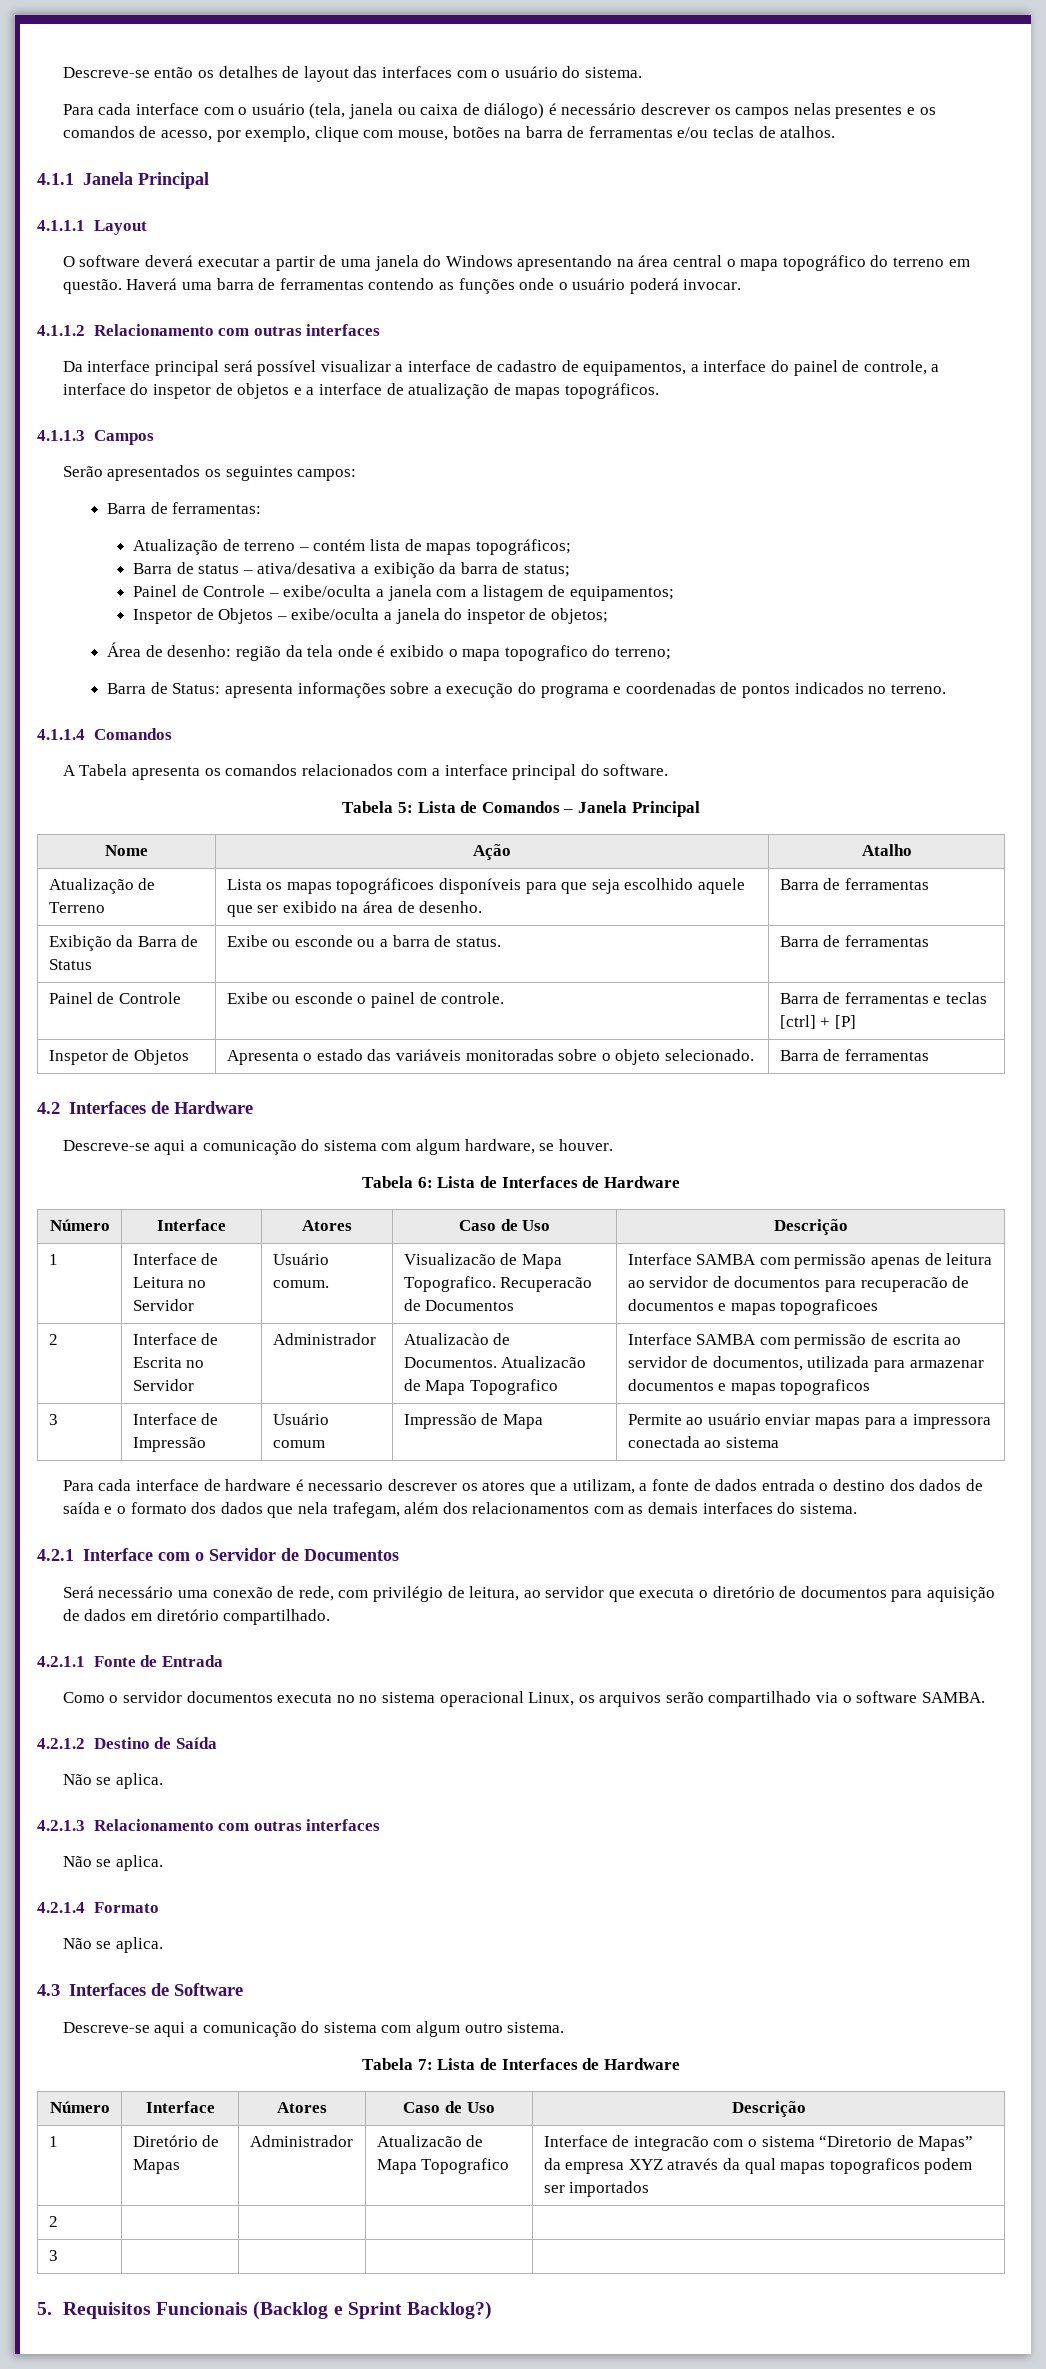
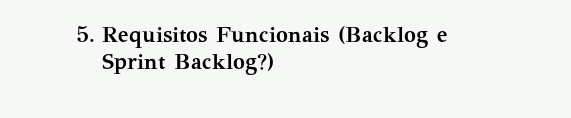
[62,66,642,82] [62,103,936,119] [62,126,836,142] [37,172,209,189] [37,220,147,235] [62,255,970,271] [62,278,742,294] [37,324,381,336] [62,360,940,376] [62,383,659,399] [37,430,154,445] [62,465,357,481] [107,502,262,514] [133,539,571,555] [133,562,570,578] [133,585,674,601] [133,608,608,624] [107,642,671,661] [107,682,946,698] [37,728,172,740] [62,764,669,780] [342,801,700,817] [105,845,148,856] [473,844,511,860] [861,844,912,856] [48,878,156,894] [48,902,105,913] [226,878,745,894] [226,901,483,917] [779,878,929,890] [48,935,199,951] [48,959,92,970] [226,935,501,947] [779,935,929,947] [48,992,181,1004] [226,992,505,1008] [779,992,987,1004] [779,1015,856,1029] [48,1049,189,1065] [226,1049,754,1065] [779,1049,929,1061] [37,1101,253,1114] [62,1139,613,1155] [362,1176,680,1188] [49,1219,110,1231] [157,1219,226,1231] [302,1220,352,1231] [458,1219,551,1231] [773,1219,848,1235] [48,1254,58,1265] [132,1253,219,1265] [132,1277,207,1288] [132,1299,194,1311] [272,1253,329,1265] [272,1280,329,1288] [403,1253,562,1269] [403,1276,593,1292] [403,1299,515,1311] [627,1253,993,1269] [627,1276,970,1292] [627,1299,879,1315] [48,1334,58,1345] [132,1333,219,1345] [132,1357,205,1368] [132,1379,194,1391] [272,1333,376,1345] [403,1333,511,1345] [403,1356,587,1368] [403,1379,558,1395] [627,1333,962,1349] [627,1356,984,1372] [627,1379,871,1395] [48,1414,58,1425] [132,1413,219,1425] [132,1437,206,1452] [272,1413,329,1425] [272,1440,325,1448] [403,1413,543,1429] [627,1413,991,1429] [627,1436,779,1448] [62,1479,983,1495] [62,1502,857,1518] [37,1548,399,1561] [62,1586,996,1602] [62,1609,331,1625] [37,1655,223,1667] [62,1691,985,1707] [37,1737,217,1749] [62,1773,163,1789] [37,1819,381,1831] [62,1855,163,1871] [37,1902,159,1913] [62,1937,163,1953] [37,1983,243,1996] [62,2021,565,2037] [362,2058,680,2070] [49,2101,110,2113] [145,2101,215,2113] [277,2102,327,2113] [403,2101,495,2113] [731,2101,806,2117] [48,2136,58,2147] [132,2135,220,2147] [132,2159,180,2174] [249,2135,353,2147] [376,2135,484,2147] [376,2158,510,2174] [543,2135,974,2151] [543,2158,973,2174] [543,2181,650,2197] [48,2216,58,2227] [48,2250,58,2261] Descreve-se então os detalhes de layout das interfaces com o usuário do sistema. // Para cada interface com o usuário (tela, janela ou caixa de diálogo) é necessário descrever os campos nelas presentes e os comandos de acesso, por exemplo, clique com mouse, botões na barra de ferramentas e/ou teclas de atalhos. // 4.1.1 Janela Principal // 4.1.1.1 Layout // O software deverá executar a partir de uma janela do Windows apresentando na área central o mapa topográfico do terreno em questão. Haverá uma barra de ferramentas contendo as funções onde o usuário poderá invocar. // 4.1.1.2 Relacionamento com outras interfaces // Da interface principal será possível visualizar a interface de cadastro de equipamentos, a interface do painel de controle, a interface do inspetor de objetos e a interface de atualização de mapas topográficos. // 4.1.1.3 Campos // Serão apresentados os seguintes campos: // Barra de ferramentas: // Atualização de terreno – contém lista de mapas topográficos; // Barra de status – ativa/desativa a exibição da barra de status; // Painel de Controle – exibe/oculta a janela com a listagem de equipamentos; // Inspetor de Objetos – exibe/oculta a janela do inspetor de objetos; // Área de desenho: região da tela onde é exibido o mapa topografico do terreno; // Barra de Status: apresenta informações sobre a execução do programa e coordenadas de pontos indicados no terreno. // 4.1.1.4 Comandos // A Tabela apresenta os comandos relacionados com a interface principal do software. // Tabela 5: Lista de Comandos – Janela Principal // Nome | Ação | Atalho // Atualização de Terreno | Lista os mapas topográficoes disponíveis para que seja escolhido aquele que ser exibido na área de desenho. | Barra de ferramentas // Exibição da Barra de Status | Exibe ou esconde ou a barra de status. | Barra de ferramentas // Painel de Controle | Exibe ou esconde o painel de controle. | Barra de ferramentas e teclas [ctrl] + [P] // Inspetor de Objetos | Apresenta o estado das variáveis monitoradas sobre o objeto selecionado. | Barra de ferramentas // 4.2 Interfaces de Hardware // Descreve-se aqui a comunicação do sistema com algum hardware, se houver. // Tabela 6: Lista de Interfaces de Hardware // Número | Interface | Atores | Caso de Uso | Descrição // 1 | Interface de Leitura no Servidor | Usuário comum. | Visualizacão de Mapa Topografico. Recuperacão de Documentos | Interface SAMBA com permissão apenas de leitura ao servidor de documentos para recuperacão de documentos e mapas topograficoes // 2 | Interface de Escrita no Servidor | Administrador | Atualizacào de Documentos. Atualizacão de Mapa Topografico | Interface SAMBA com permissão de escrita ao servidor de documentos, utilizada para armazenar documentos e mapas topograficos // 3 | Interface de Impressão | Usuário comum | Impressão de Mapa | Permite ao usuário enviar mapas para a impressora conectada ao sistema // Para cada interface de hardware é necessario descrever os atores que a utilizam, a fonte de dados entrada o destino dos dados de saída e o formato dos dados que nela trafegam, além dos relacionamentos com as demais interfaces do sistema. // 4.2.1 Interface com o Servidor de Documentos // Será necessário uma conexão de rede, com privilégio de leitura, ao servidor que executa o diretório de documentos para aquisição de dados em diretório compartilhado. // 4.2.1.1 Fonte de Entrada // Como o servidor documentos executa no no sistema operacional Linux, os arquivos serão compartilhado via o software SAMBA. // 4.2.1.2 Destino de Saída // Não se aplica. // 4.2.1.3 Relacionamento com outras interfaces // Não se aplica. // 4.2.1.4 Formato // Não se aplica. // 4.3 Interfaces de Software // Descreve-se aqui a comunicação do sistema com algum outro sistema. // Tabela 7: Lista de Interfaces de Hardware // Número | Interface | Atores | Caso de Uso | Descrição // 1 | Diretório de Mapas | Administrador | Atualizacão de Mapa Topografico | Interface de integracão com o sistema “Diretorio de Mapas” da empresa XYZ através da qual mapas topograficos podem ser importados // 2 | | | | // 3 | | | | // -> (76, 34) none

